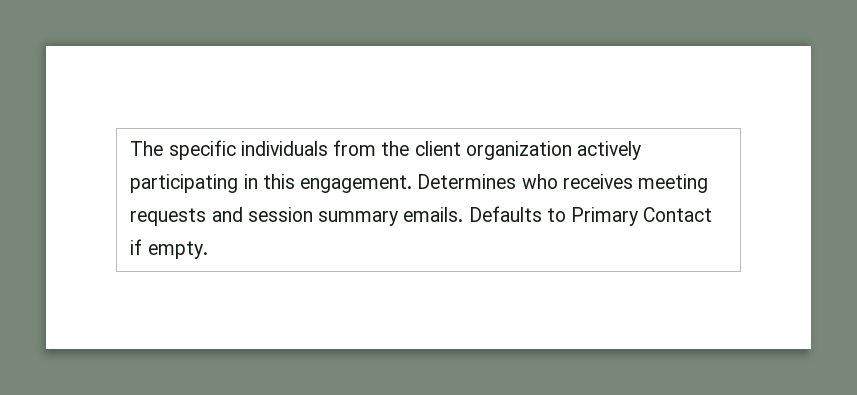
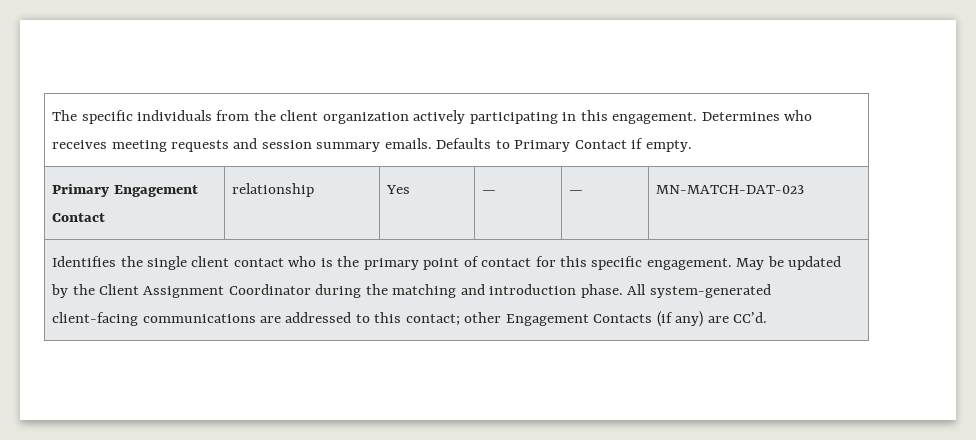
(208, 250) none -> [52,184,198,197] [52,213,106,222] [232,183,315,197] [386,185,411,194] [482,190,497,194] [569,190,584,194] [656,185,805,194] [52,256,842,270] [51,284,771,298] [52,311,768,327] // Primary Engagement Contact | relationship | Yes | — | — | MN-MATCH-DAT-023 // Identifies the single client contact who is the primary point of contact for this specific engagement. May be updated by the Client Assignment Coordinator during the matching and introduction phase. All system-generated client-facing communications are addressed to this contact; other Engagement Contacts (if any) are CC’d.

